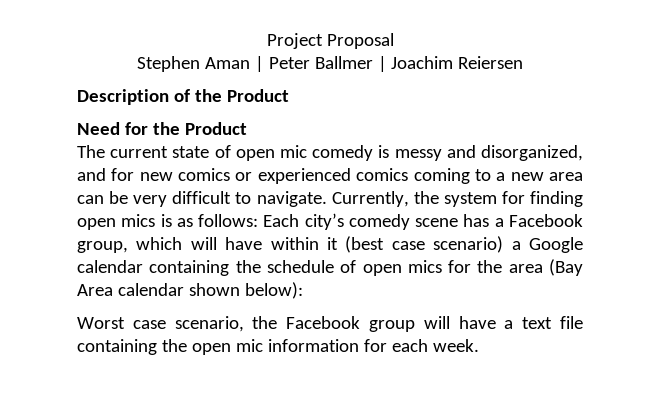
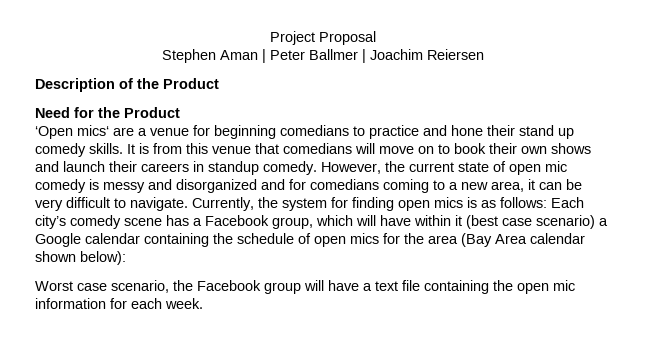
[77,145,105,158] The -> [35,125,574,139] [35,143,591,157] [35,161,405,175] ‘Open mics‘ are a venue for beginning comedians to practice and hone their stand up comedy skills. It is from this venue that comedians will move on to book their own shows and launch their careers in standup comedy. However, the
[480,145,583,161] disorganized, -> [176,179,257,193] disorganized
[139,168,409,184] new comics or experienced comics -> [310,179,379,190] comedians
[549,172,584,181] area -> [491,179,535,192] area, it

